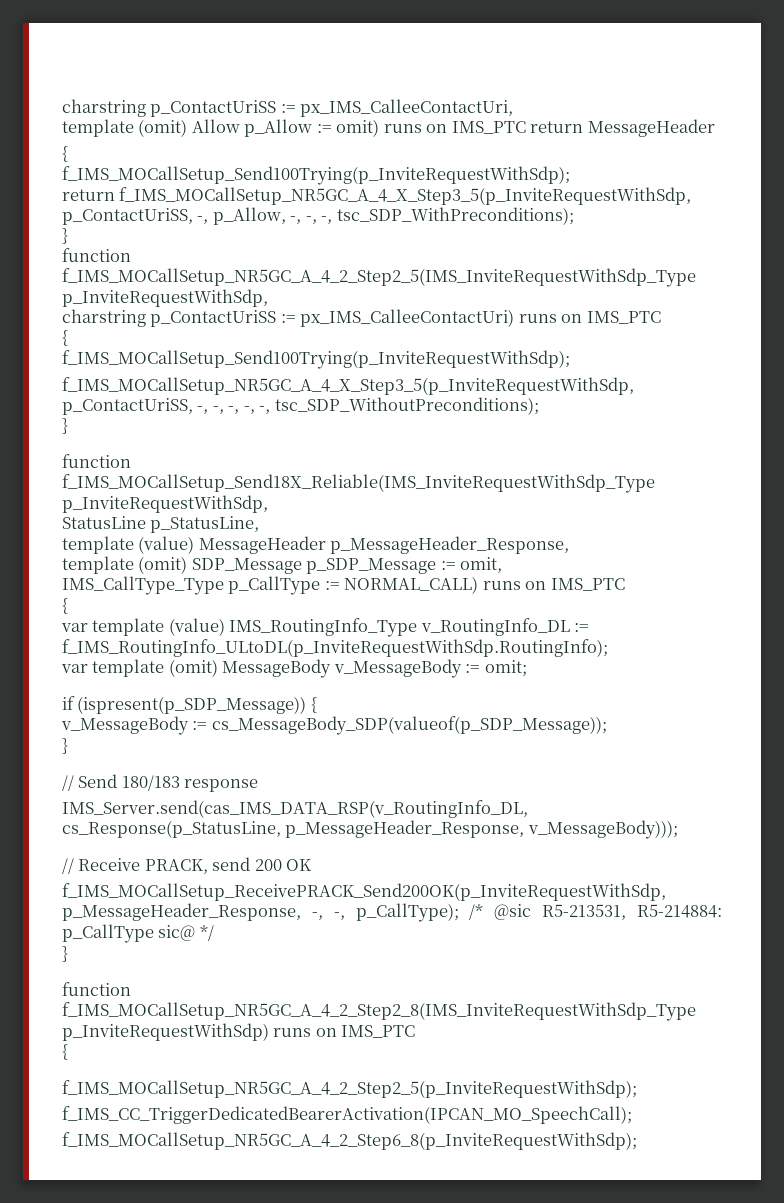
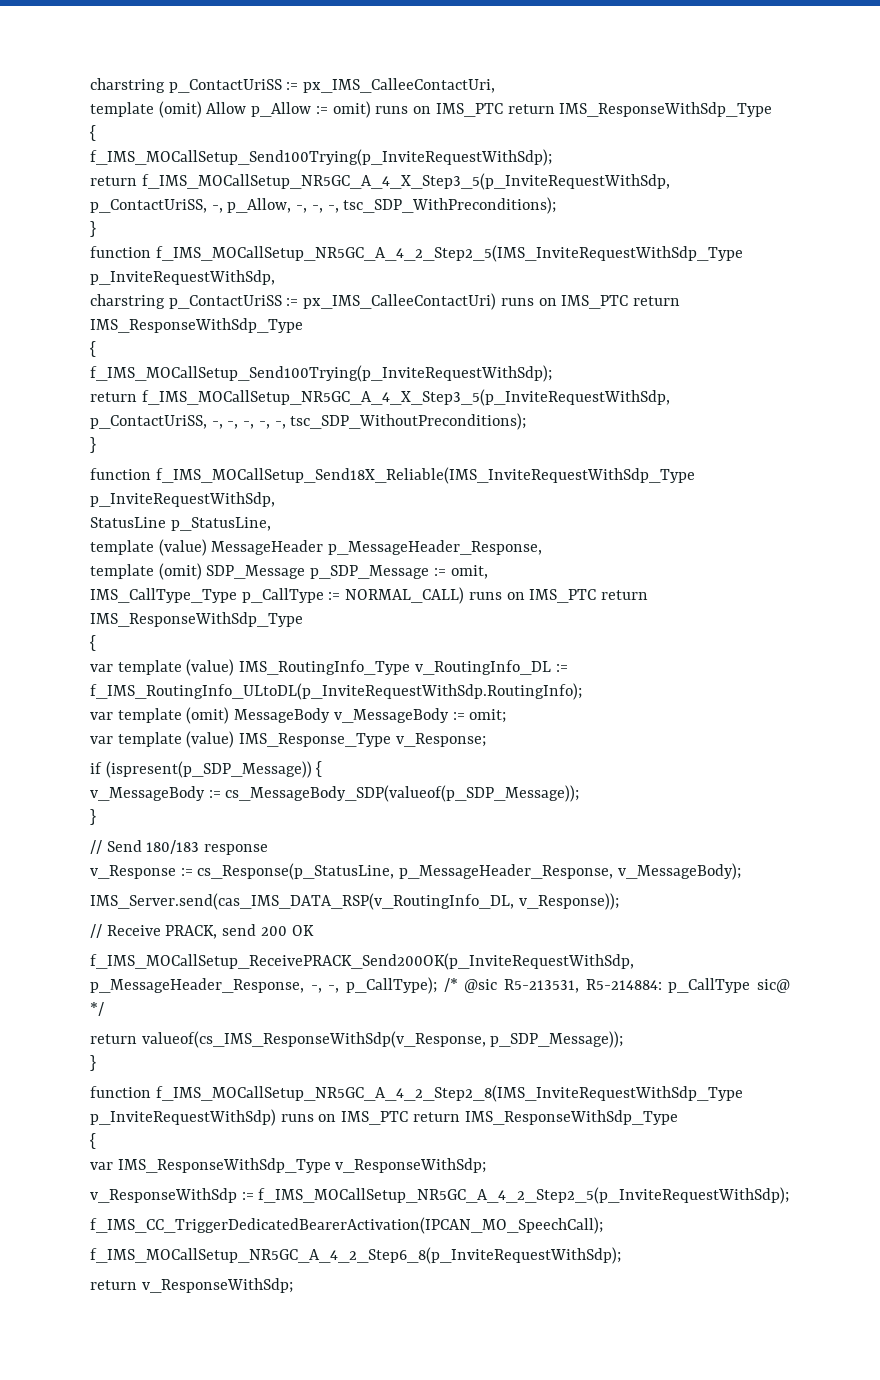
[587,119,715,137] MessageHeader -> [559,102,773,117] IMS_ResponseWithSdp_Type
[62,330,68,346] [62,350,570,369] // { // f_IMS_MOCallSetup_Send100Trying(p_InviteRequestWithSdp); // -> [633,296,681,306] [90,318,303,333] [90,341,96,357] [90,365,552,382] [90,392,137,402] return IMS_ResponseWithSdp_Type // { // f_IMS_MOCallSetup_Send100Trying(p_InviteRequestWithSdp); // return
(625, 584) none -> [601,590,649,600] [90,612,303,627] return IMS_ResponseWithSdp_Type
(527, 668) none -> [90,731,486,748] // var template (value) IMS_Response_Type v_Response;
[62,800,528,818] [62,820,678,839] IMS_Server.send(cas_IMS_DATA_RSP(v_RoutingInfo_DL, cs_Response(p_StatusLine, p_MessageHeader_Response, v_MessageBody))); -> [90,863,741,880] [90,893,619,910] v_Response := cs_Response(p_StatusLine, p_MessageHeader_Response, v_MessageBody); // IMS_Server.send(cas_IMS_DATA_RSP(v_RoutingInfo_DL, v_Response));
(214, 933) none -> [90,1031,624,1048] // return valueof(cs_IMS_ResponseWithSdp(v_Response, p_SDP_Message));
[62,1044,68,1060] // { // -> [412,1110,678,1125] [90,1133,96,1149] [90,1158,487,1173] [90,1188,254,1203] return IMS_ResponseWithSdp_Type // { // var IMS_ResponseWithSdp_Type v_ResponseWithSdp; // v_ResponseWithSdp :=
(637, 1141) none -> [90,1278,293,1293] // return v_ResponseWithSdp;

